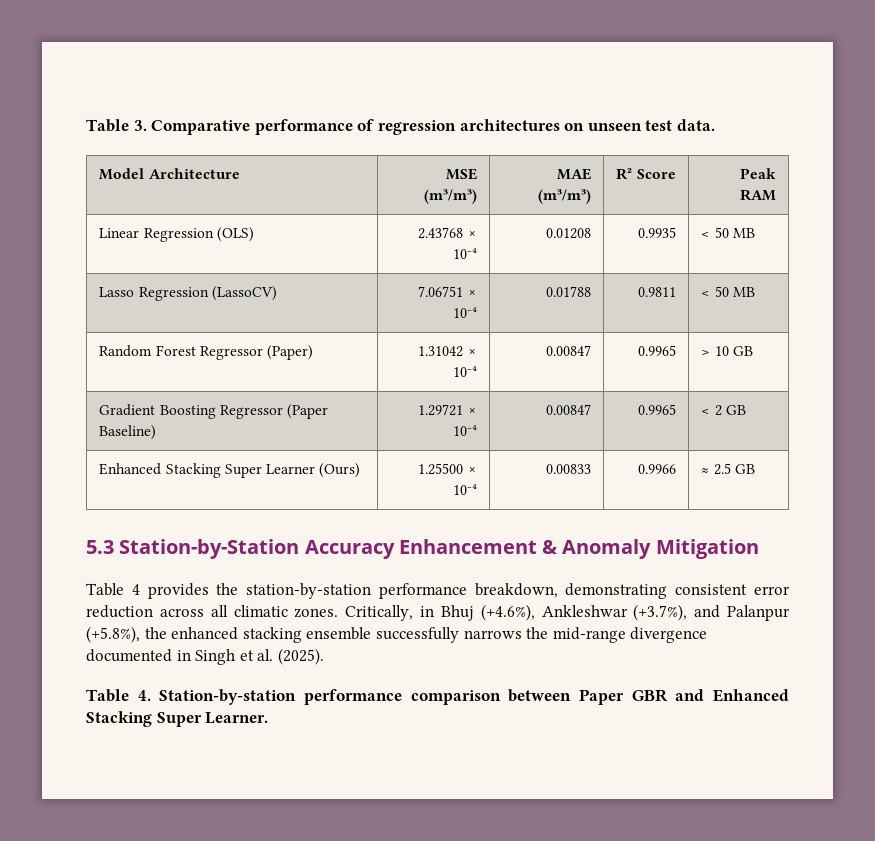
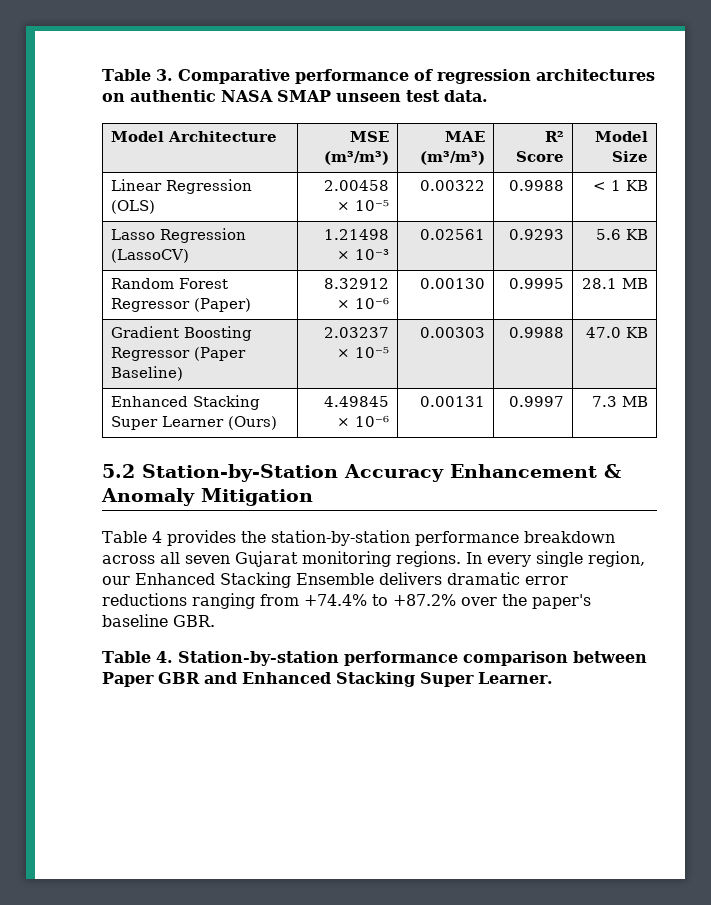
(585, 127) none -> [130,90,331,102] authentic NASA SMAP
[739,168,776,179] [739,189,776,201] Peak RAM -> [594,131,648,142] [611,151,648,162] Model Size
[418,227,477,239] [452,248,477,259] [545,228,591,239] [637,227,676,238] [701,227,755,238] 2.43768 × 10⁻⁴ | 0.01208 | 0.9935 | < 50 MB -> [323,180,389,191] [336,199,389,211] [419,180,485,191] [508,180,564,191] [592,180,648,191] 2.00458 × 10⁻⁵ | 0.00322 | 0.9988 | < 1 KB
[418,286,477,297] [452,307,477,318] [545,286,591,297] [637,287,676,297] [701,286,755,297] [99,345,313,360] [418,346,477,357] [452,366,477,377] [545,345,591,356] [637,345,676,356] [701,346,753,356] 7.06751 × 10⁻⁴ | 0.01788 | 0.9811 | < 50 MB // Random Forest Regressor (Paper) | 1.31042 × 10⁻⁴ | 0.00847 | 0.9965 | > 10 GB -> [323,229,389,240] [336,249,389,260] [419,229,485,240] [508,229,564,240] [595,229,648,240] [111,278,229,289] [111,298,252,312] [323,278,389,289] [336,297,389,309] [419,278,485,289] [508,278,564,289] [581,278,648,289] 1.21498 × 10⁻³ | 0.02561 | 0.9293 | 5.6 KB // Random Forest Regressor (Paper) | 8.32912 × 10⁻⁶ | 0.00130 | 0.9995 | 28.1 MB
[418,404,477,416] [452,425,477,436] [545,404,591,415] [637,404,676,415] [701,405,746,416] 1.29721 × 10⁻⁴ | 0.00847 | 0.9965 | < 2 GB -> [323,327,389,338] [336,346,389,358] [419,327,485,338] [508,327,564,338] [585,327,648,338] 2.03237 × 10⁻⁵ | 0.00303 | 0.9988 | 47.0 KB
[418,463,477,475] [452,484,477,495] [545,464,591,474] [637,464,676,474] [701,463,755,475] [86,540,114,554] 1.25500 × 10⁻⁴ | 0.00833 | 0.9966 | ≈ 2.5 GB // 5.3 -> [323,396,389,407] [336,415,389,427] [419,396,485,407] [508,396,564,407] [591,396,648,407] [102,464,135,478] 4.49845 × 10⁻⁶ | 0.00131 | 0.9997 | 7.3 MB // 5.2
[474,583,790,599] [86,604,791,621] [86,626,708,643] [86,648,324,665] breakdown, demonstrating consistent error reduction across all climatic zones. Critically, in Bhuj (+4.6%), Ankleshwar (+3.7%), and Palanpur (+5.8%), the enhanced stacking ensemble successfully narrows the mid-range divergence documented in Singh et al. (2025). -> [523,531,615,543] [102,551,645,567] [102,572,568,588] [102,593,591,609] [102,614,215,627] breakdown across all seven Gujarat monitoring regions. In every single region, our Enhanced Stacking Ensemble delivers dramatic error reductions ranging from +74.4% to +87.2% over the paper's baseline GBR.

